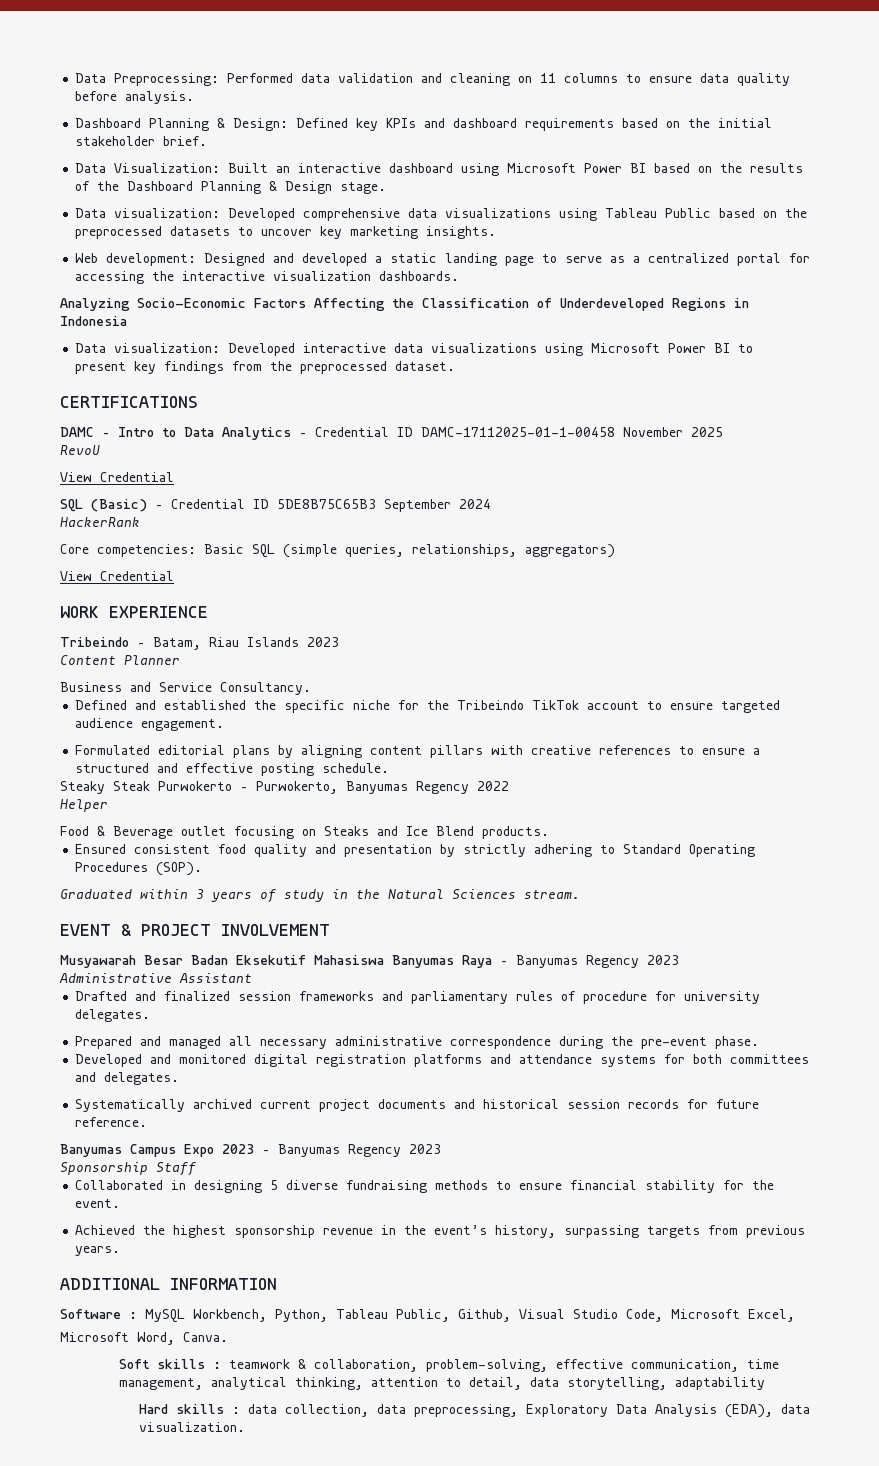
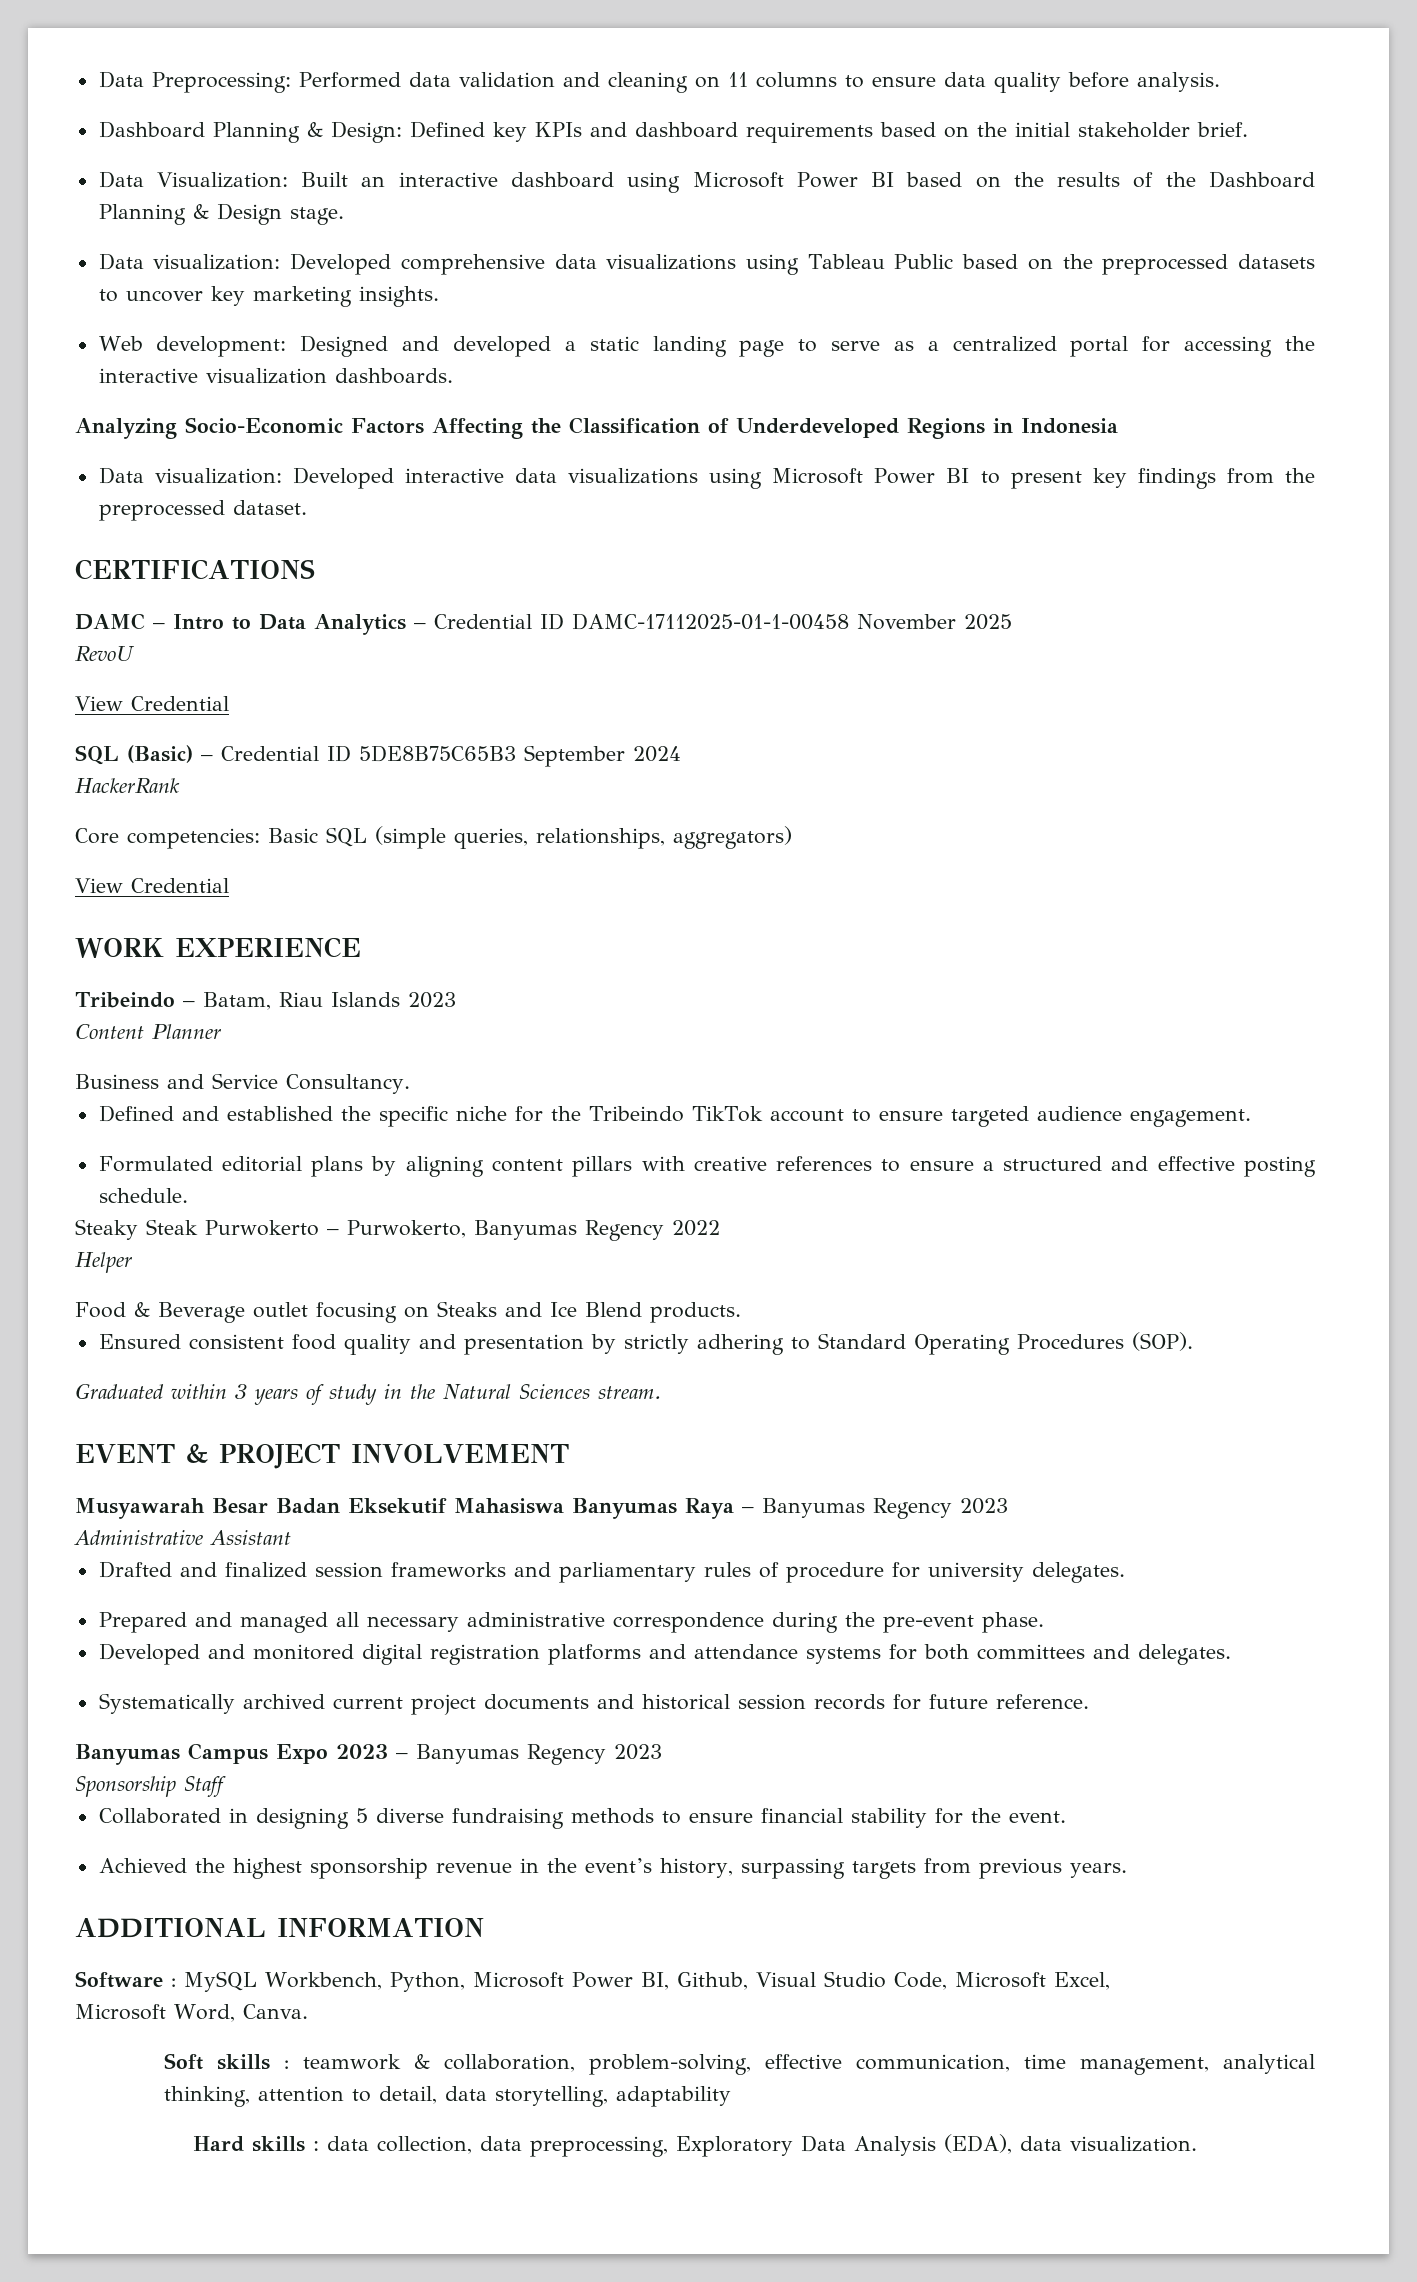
[336,1309,450,1322] Tableau Public, -> [472,1972,669,1990] Microsoft Power BI,

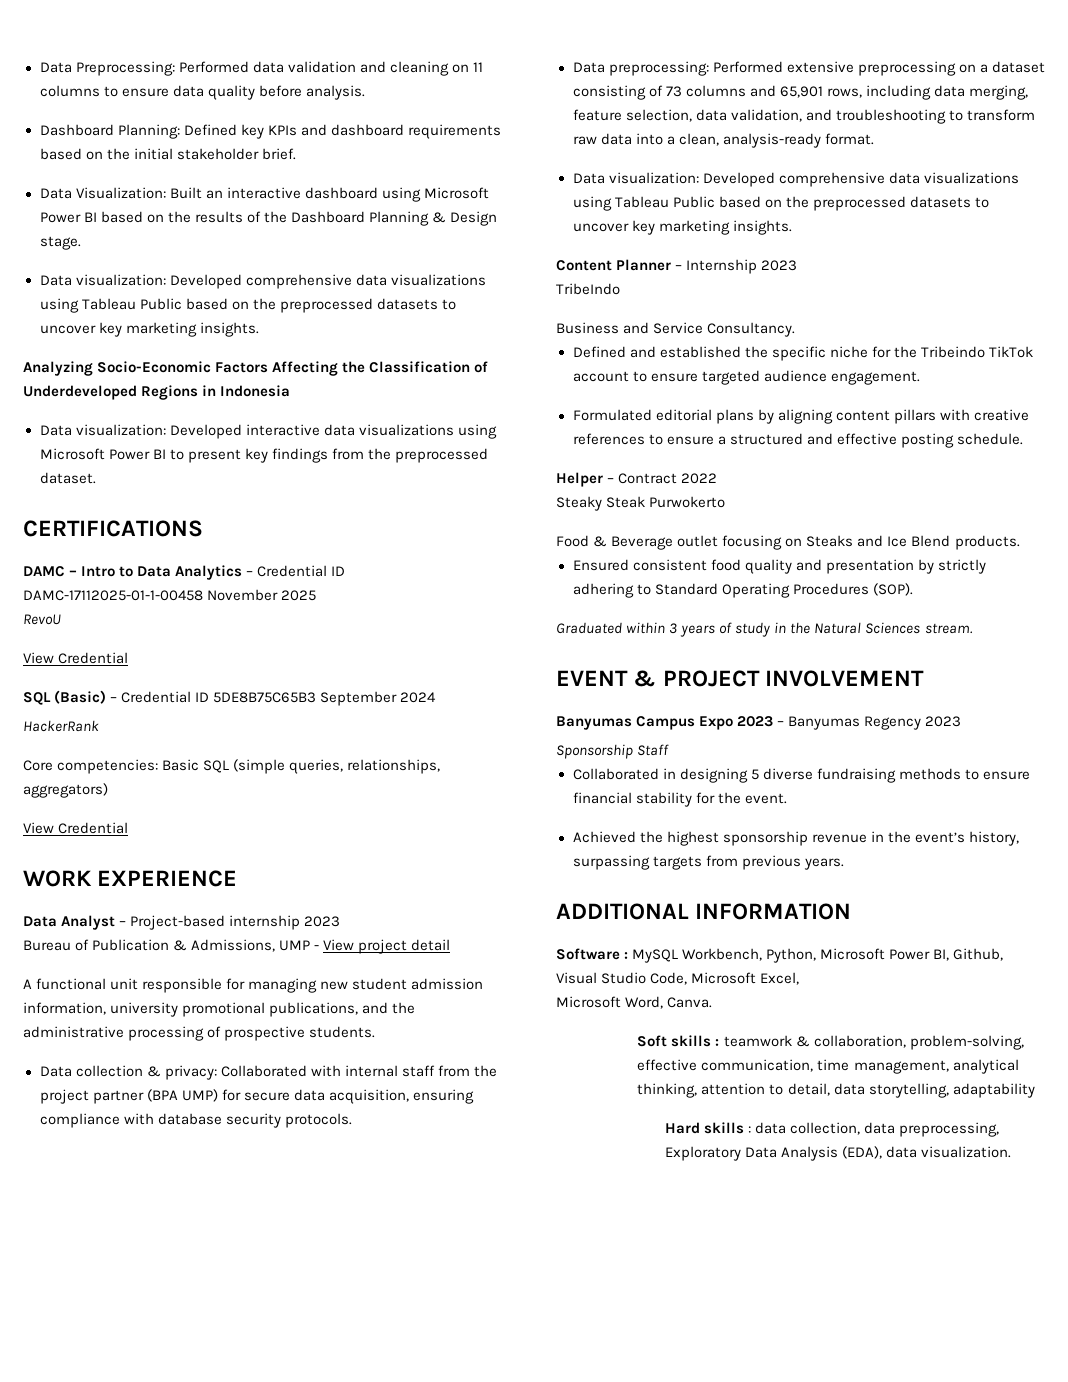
[212,121,402,143] Planning & Design: -> [117,124,180,139] Planning:
[98,335,1316,357] [98,368,453,384] // Web development: Designed and developed a static landing page to serve as a centralized portal for accessing the interactive visualization dashboards. -> (259, 329) none
[75,992,456,1010] [75,1024,221,1039] Tribeindo – Batam, Riau Islands 2023 // Content Planner -> [23,915,341,930] [23,939,451,954] [23,978,484,993] [23,1002,416,1017] [23,1026,376,1041] [39,1065,497,1080] [39,1089,474,1104] [39,1113,352,1128] [572,61,1045,76] [572,85,1028,100] [572,109,1035,124] [572,133,874,148] [572,172,1019,187] [572,196,989,211] [572,220,792,235] [556,259,798,274] [556,283,620,295] Data Analyst – Project-based internship 2023 // Bureau of Publication & Admissions, UMP - View project detail // A functional unit responsible for managing new student admission information, university promotional publications, and the administrative processing of prospective students. // Data collection & privacy: Collaborated with internal staff from the project partner (BPA UMP) for secure data acquisition, ensuring compliance with database security protocols. // Data preprocessing: Performed extensive preprocessing on a dataset consisting of 73 columns and 65,901 rows, including data merging, feature selection, data validation, and troubleshooting to transform raw data into a clean, analysis-ready format. // Data visualization: Developed comprehensive data visualizations using Tableau Public based on the preprocessed datasets to uncover key marketing insights. // Content Planner – Internship 2023 // TribeIndo
(188, 1195) none -> [556,472,718,487] // Helper – Contract 2022
[327,1220,720,1241] [75,1252,132,1273] – Purwokerto, Banyumas Regency 2022 // Helper -> (726, 502) none
[75,1498,1008,1519] [74,1530,291,1545] [98,1561,1125,1583] [98,1612,1044,1633] [98,1643,1231,1665] [98,1693,1089,1715] // Musyawarah Besar Badan Eksekutif Mahasiswa Banyumas Raya – Banyumas Regency 2023 // Administrative Assistant // Drafted and finalized session frameworks and parliamentary rules of procedure for university delegates. // Prepared and managed all necessary administrative correspondence during the pre-event phase. // Developed and monitored digital registration platforms and attendance systems for both committees and delegates. // Systematically archived current project documents and historical session records for future reference. -> (925, 678) none

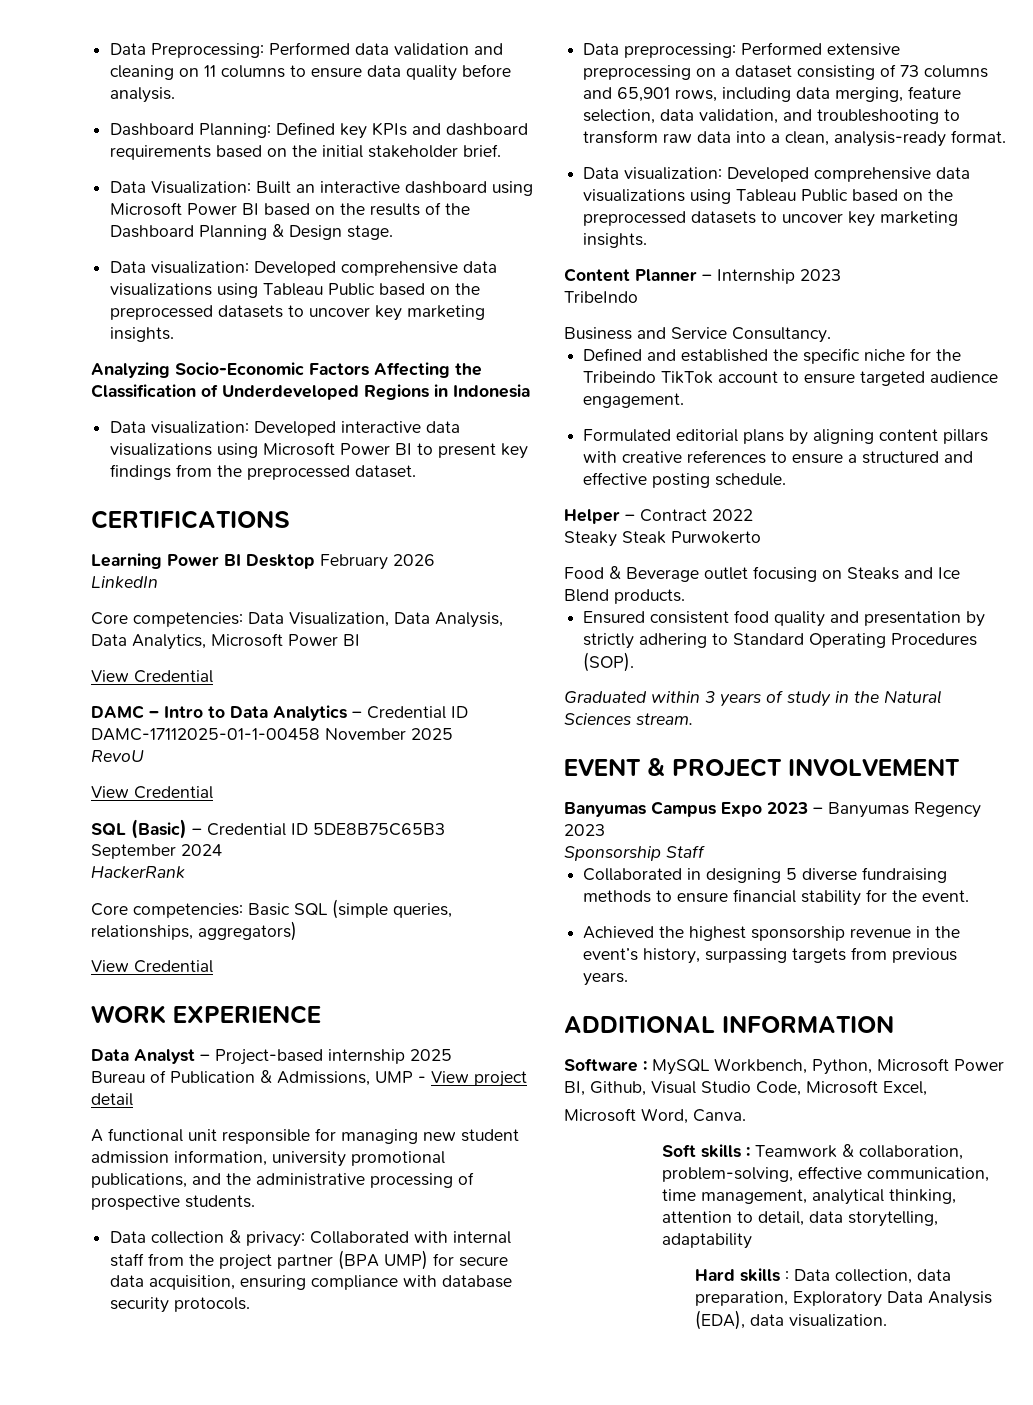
(203, 528) none -> [91,553,435,570] [91,576,158,588] [91,612,503,628] [91,633,360,650] [91,670,213,683] // Learning Power BI Desktop February 2026 // LinkedIn // Core competencies: Data Visualization, Data Analysis, Data Analytics, Microsoft Power BI // View Credential
[304,916,341,927] 2023 -> [410,1049,452,1061] 2025
[723,1035,792,1047] teamwork -> [755,1145,838,1158] Teamwork
[754,1122,786,1134] data -> [794,1269,831,1281] Data
[898,1122,999,1137] preprocessing, -> [695,1291,789,1306] preparation,

